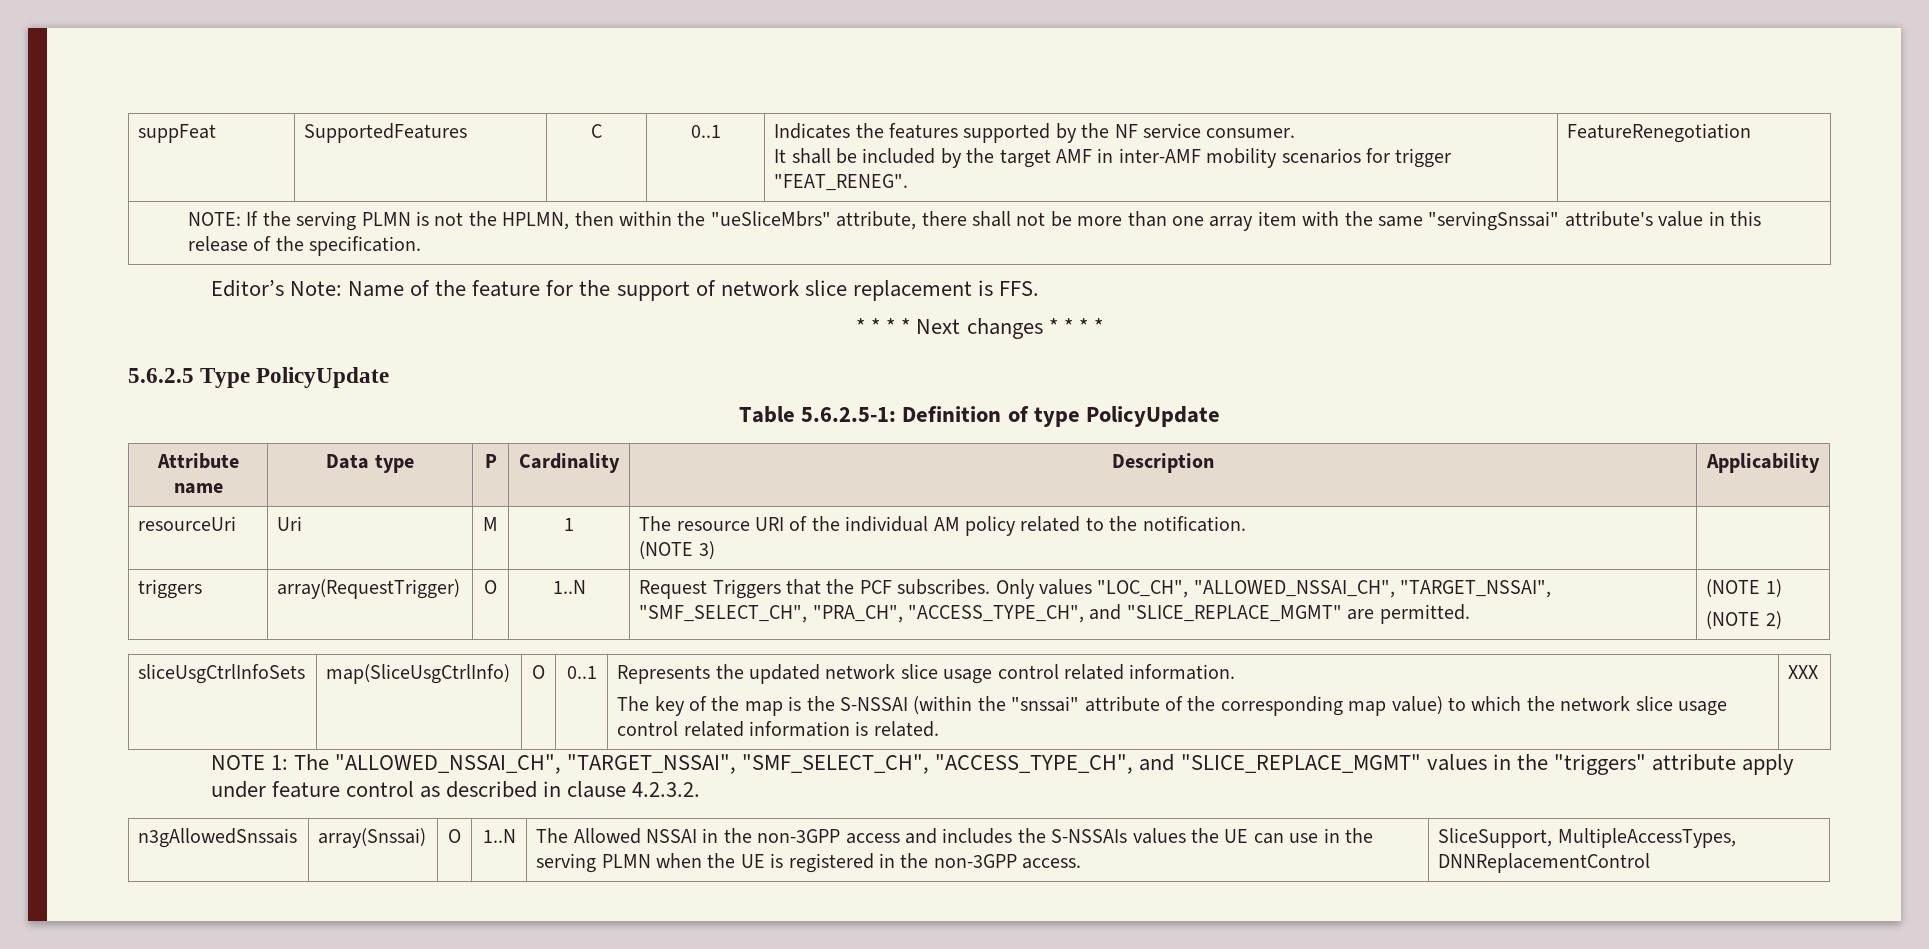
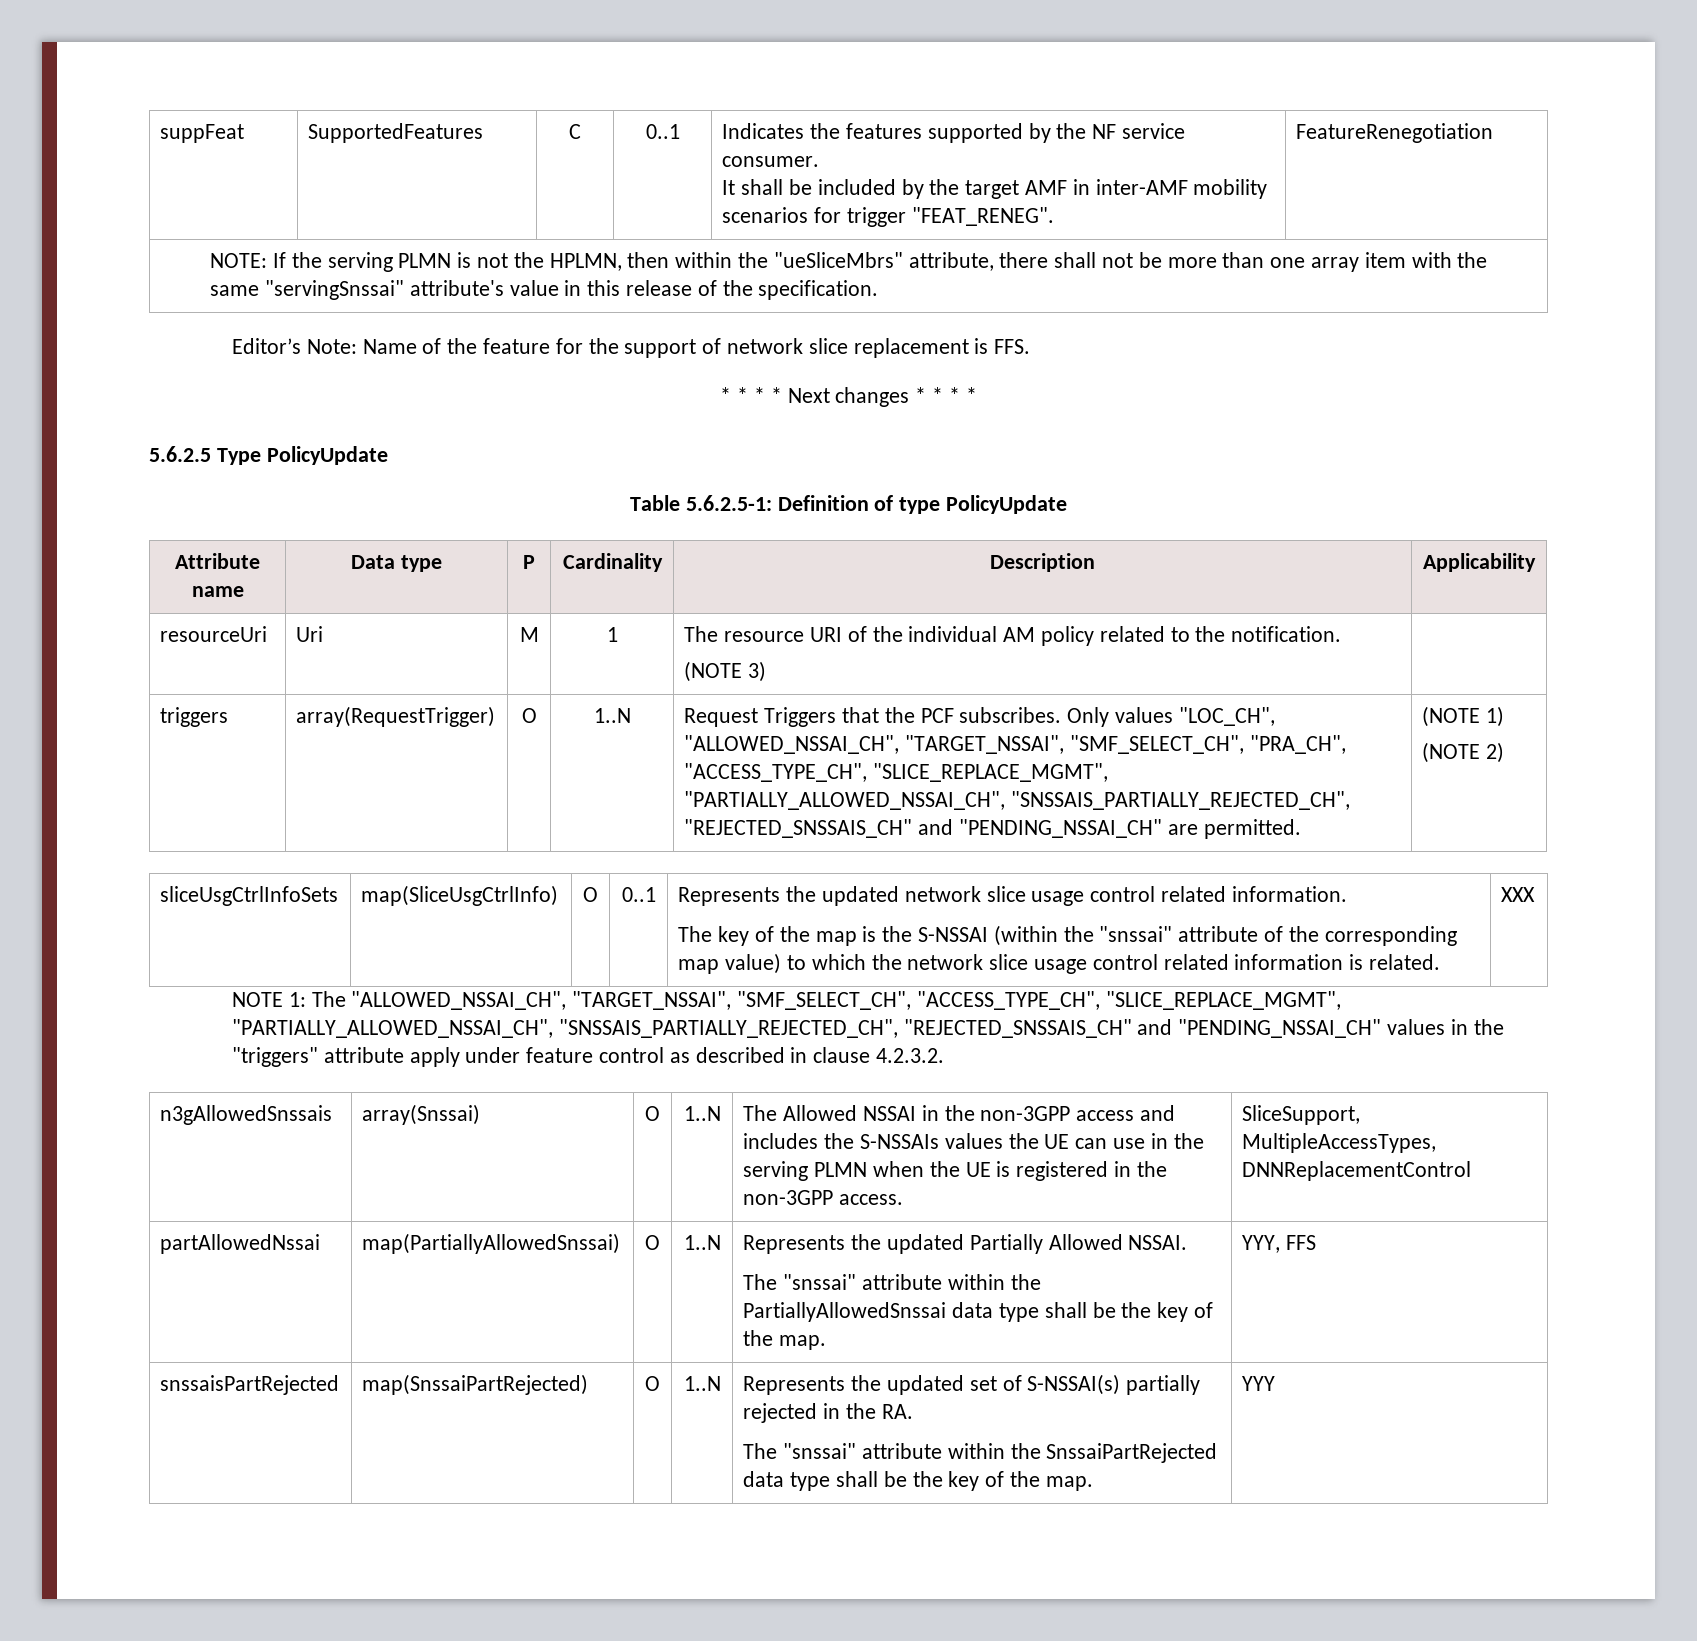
[1089,604,1342,622] and "SLICE_REPLACE_MGMT" -> [873,763,1109,782] [684,791,1351,810] [684,819,1162,838] "SLICE_REPLACE_MGMT", "PARTIALLY_ALLOWED_NSSAI_CH", "SNSSAIS_PARTIALLY_REJECTED_CH", "REJECTED_SNSSAIS_CH" and "PENDING_NSSAI_CH"
[1139,754,1421,773] and "SLICE_REPLACE_MGMT" -> [1105,991,1341,1010] [231,1019,1382,1038] "SLICE_REPLACE_MGMT", "PARTIALLY_ALLOWED_NSSAI_CH", "SNSSAIS_PARTIALLY_REJECTED_CH", "REJECTED_SNSSAIS_CH" and "PENDING_NSSAI_CH"
(1651, 863) none -> [160,1234,321,1254] [362,1233,621,1254] [645,1235,660,1250] [683,1235,721,1250] [743,1234,1188,1254] [743,1274,1041,1290] [743,1302,1213,1322] [743,1330,827,1350] [1242,1235,1317,1253] [160,1375,340,1395] [362,1374,589,1395] [645,1376,660,1391] [683,1376,721,1391] [743,1374,1201,1395] [743,1403,913,1423] [743,1443,1218,1463] [743,1471,1093,1491] [1242,1376,1276,1391] // partAllowedNssai | map(PartiallyAllowedSnssai) | O | 1..N | Represents the updated Partially Allowed NSSAI. // The "snssai" attribute within the PartiallyAllowedSnssai data type shall be the key of the map. | YYY, FFS // snssaisPartRejected | map(SnssaiPartRejected) | O | 1..N | Represents the updated set of S-NSSAI(s) partially rejected in the RA. // The "snssai" attribute within the SnssaiPartRejected data type shall be the key of the map. | YYY

